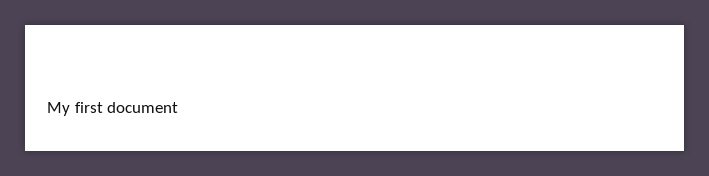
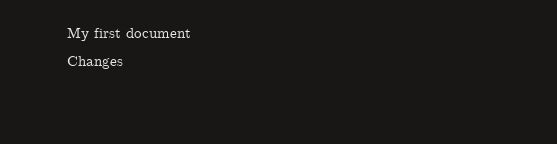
(179, 107) none -> [67,56,123,69] // Changes

